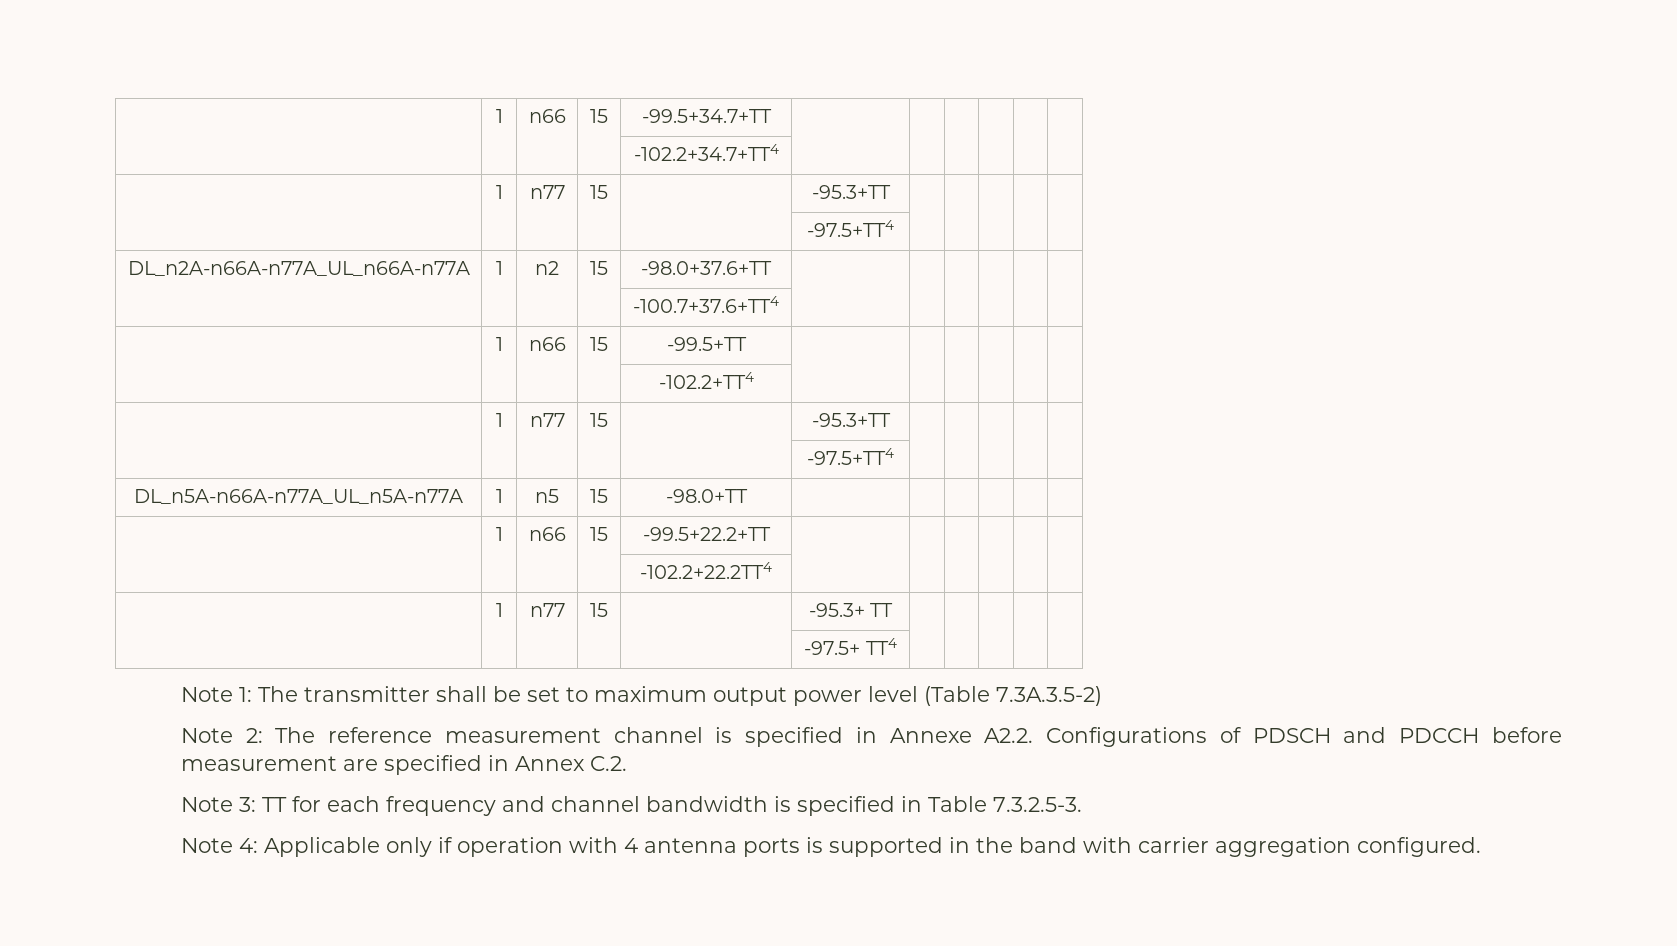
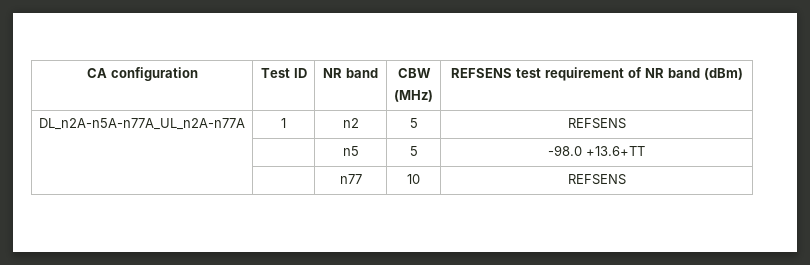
[495,109,503,123] [528,109,566,123] [590,109,608,123] [641,109,772,123] [633,144,779,161] [495,185,503,199] [529,185,565,199] [590,185,608,199] [811,185,891,199] [807,220,894,237] [127,261,470,276] [495,261,503,275] [535,261,559,275] [590,261,608,275] [641,261,772,275] [633,296,779,313] [495,337,503,351] [528,337,566,351] [590,337,608,351] [666,337,747,351] [658,372,754,389] [495,413,503,427] [529,413,565,427] [590,413,608,427] [811,413,891,427] [807,448,894,465] [134,489,463,504] [495,489,503,503] [535,489,559,503] [590,489,608,503] [665,489,748,503] [495,527,503,541] [528,527,566,541] [590,527,608,541] [642,527,771,541] [640,562,772,579] [495,603,503,617] [529,603,565,617] [590,603,608,617] [808,603,894,617] [804,638,897,655] [180,686,1102,706] [180,727,1563,747] [180,755,627,775] [180,796,1082,816] [180,837,1481,857] | 1 | n66 | 15 | -99.5+34.7+TT | | | | | | // | | | | -102.2+34.7+TT4 | | | | | | // | 1 | n77 | 15 | | -95.3+TT | | | | | // | | | | | -97.5+TT4 | | | | | // DL_n2A-n66A-n77A_UL_n66A-n77A | 1 | n2 | 15 | -98.0+37.6+TT | | | | | | // | | | | -100.7+37.6+TT4 | | | | | | // | 1 | n66 | 15 | -99.5+TT | | | | | | // | | | | -102.2+TT4 | | | | | | // | 1 | n77 | 15 | | -95.3+TT | | | | | // | | | | | -97.5+TT4 | | | | | // DL_n5A-n66A-n77A_UL_n5A-n77A | 1 | n5 | 15 | -98.0+TT | | | | | | // | 1 | n66 | 15 | -99.5+22.2+TT | | | | | | // | | | | -102.2+22.2TT4 | | | | | | // | 1 | n77 | 15 | | -95.3+ TT | | | | | // | | | | | -97.5+ TT4 | | | | | // Note 1: The transmitter shall be set to maximum output power level (Table 7.3A.3.5-2) // Note 2: The reference measurement channel is specified in Annexe A2.2. Configurations of PDSCH and PDCCH before measurement are specified in Annex C.2. // Note 3: TT for each frequency and channel bandwidth is specified in Table 7.3.2.5-3. // Note 4: Applicable only if operation with 4 antenna ports is supported in the band with carrier aggregation configured. -> [86,67,198,81] [260,68,307,78] [323,68,378,78] [397,68,431,78] [394,90,433,102] [450,67,743,81] [39,118,245,130] [281,118,286,128] [342,118,359,128] [409,118,418,128] [567,118,626,129] [342,146,359,156] [409,146,418,156] [548,145,645,156] [339,174,362,184] [407,174,420,184] [567,174,626,185] CA configuration | Test ID | NR band | CBW // (MHz) | REFSENS test requirement of NR band (dBm) // DL_n2A-n5A-n77A_UL_n2A-n77A | 1 | n2 | 5 | REFSENS // | | n5 | 5 | -98.0 +13.6+TT // | | n77 | 10 | REFSENS

